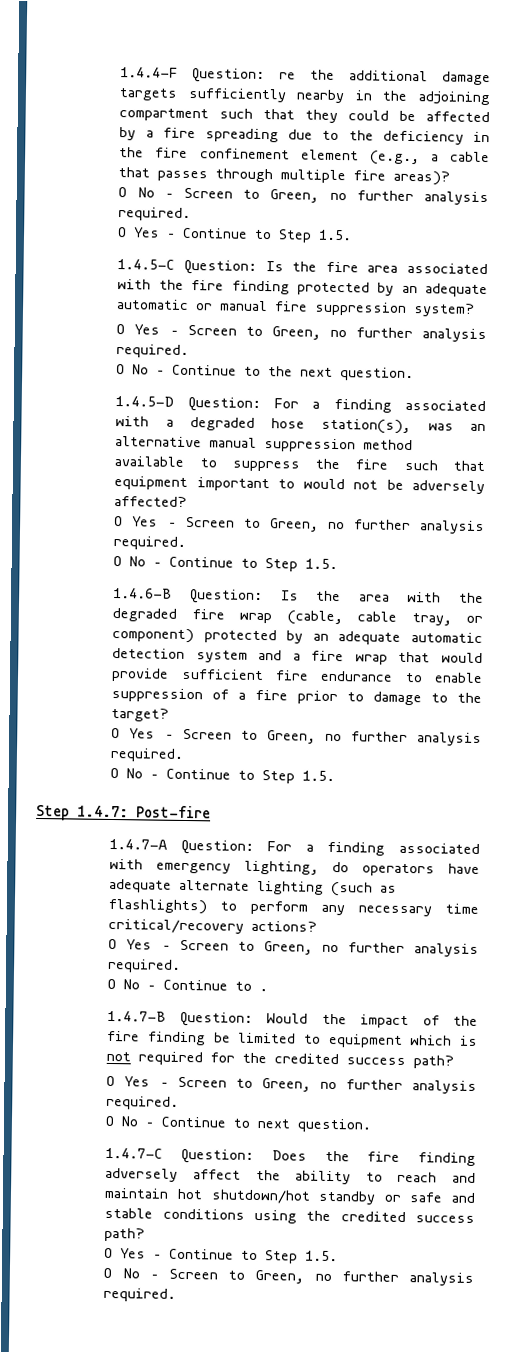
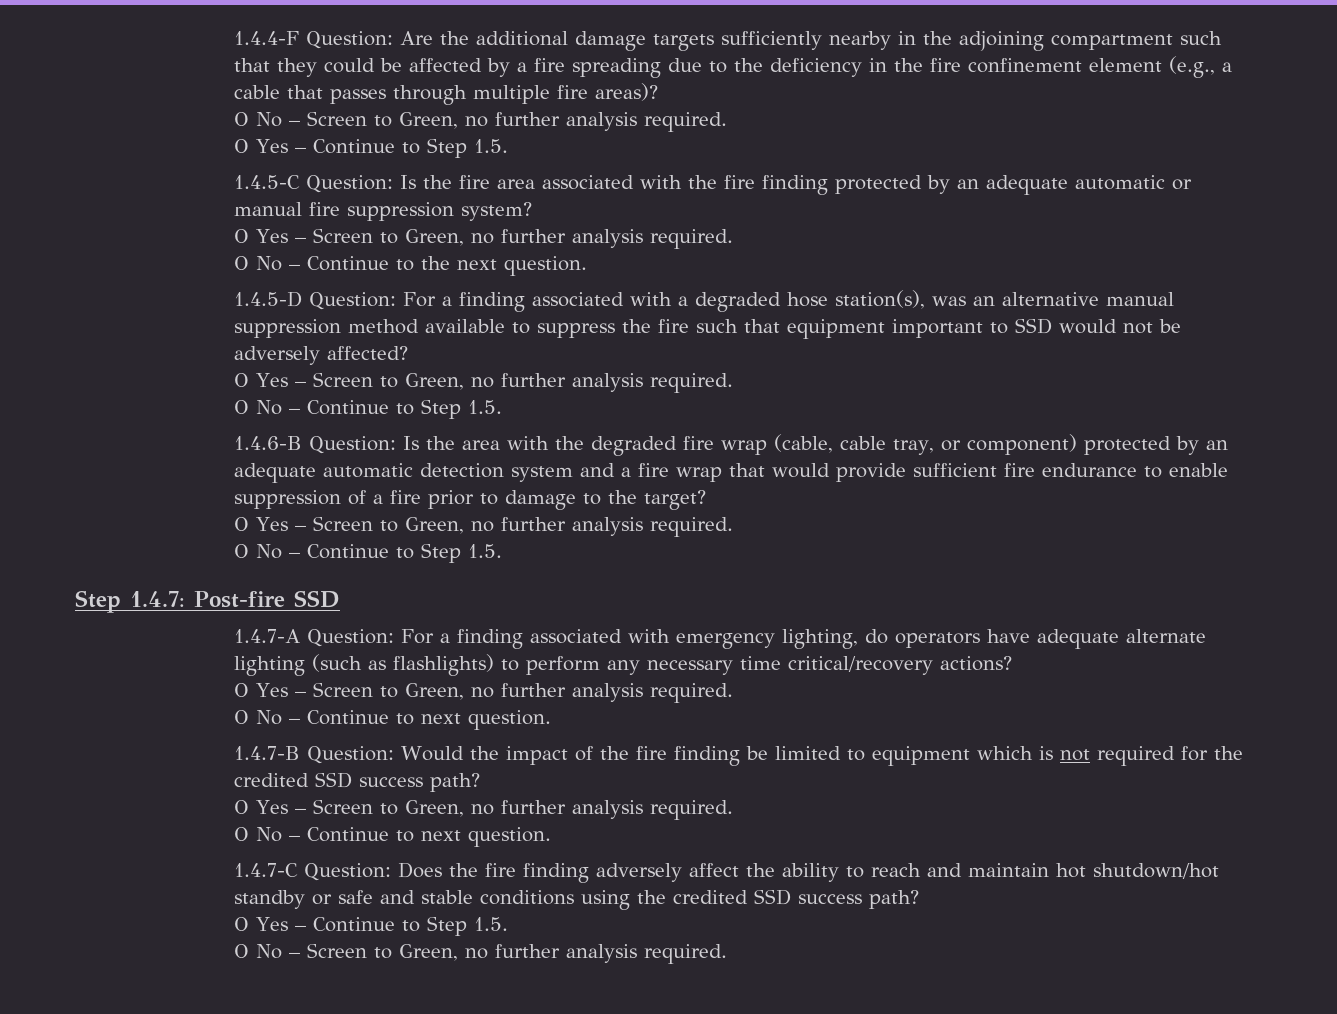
[279,72,297,80] re -> [399,31,433,45] Are
(295, 484) none -> [1014,318,1052,334] SSD
(211, 812) none -> [293,590,340,608] SSD
[259,989,269,992] . -> [420,710,551,730] next question.
(340, 1059) none -> [314,772,352,788] SSD
(406, 1217) none -> [753,889,791,905] SSD

